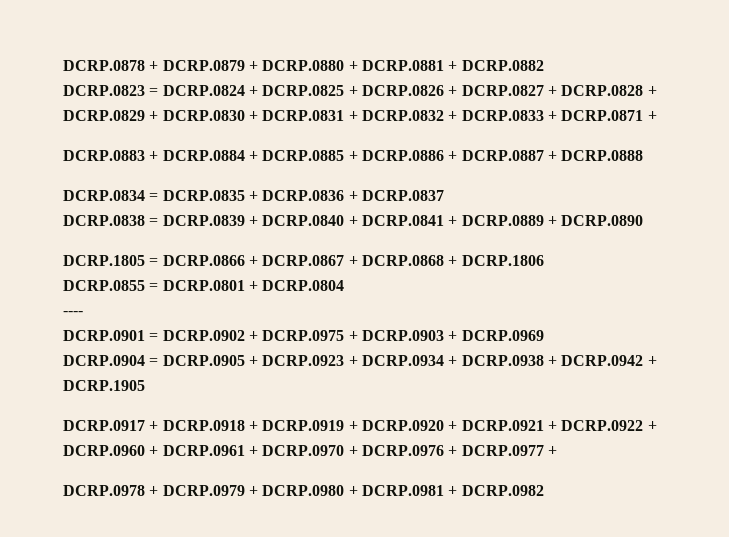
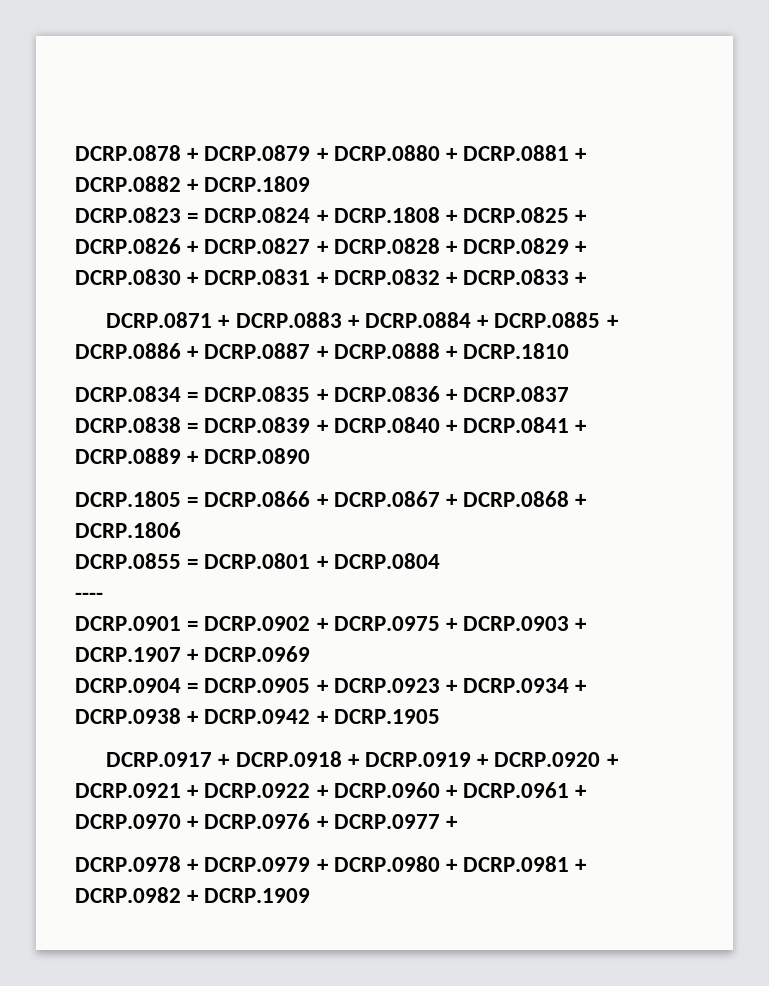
(544, 65) none -> [187,176,311,192] + DCRP.1809
(258, 91) none -> [333,207,459,223] DCRP.1808 +
(557, 116) none -> (588, 278) //
(657, 116) // -> (231, 321) none
(644, 155) none -> [446,343,570,359] + DCRP.1810
(458, 336) none -> [75,647,200,662] DCRP.1907 +
(544, 490) none -> [187,888,311,903] + DCRP.1909

